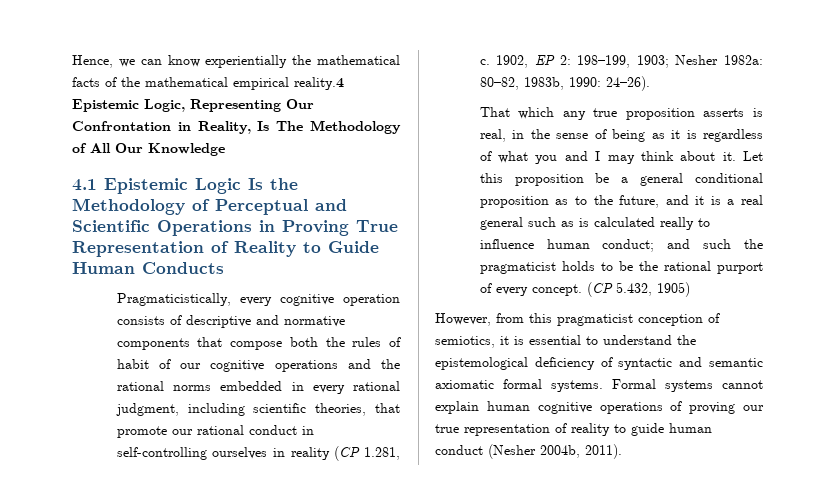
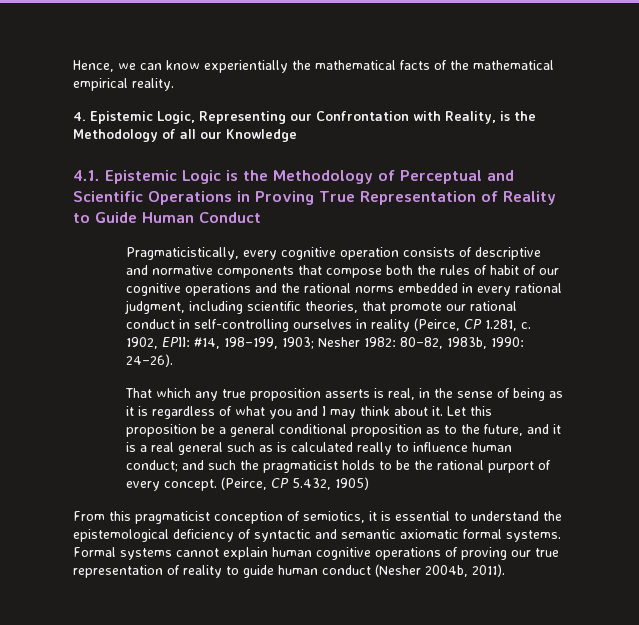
[294,77,344,90] reality.4 -> [132,78,174,91] [73,112,86,121] reality. // 4.
[286,99,314,109] [72,120,401,134] [72,143,143,153] Our Confrontation in Reality, Is The Methodology of All Our -> [290,111,536,124] [73,129,222,142] our Confrontation with Reality, is the Methodology of all our
[72,179,97,191] 4.1 -> [73,170,100,181] 4.1.
[248,178,263,190] Is -> [226,170,238,181] is
[142,262,224,274] Conducts -> [199,212,261,223] Conduct
[334,446,361,461] (CP -> [413,318,482,331] (Peirce, CP
[534,55,571,65] EP 2: -> [161,337,220,349] EPII: #14,
[724,55,763,65] 1982a: -> [363,337,396,347] 1982:
[586,282,613,297] (CP -> [220,477,289,490] (Peirce, CP
[435,313,524,326] However, from -> [73,511,105,521] From

